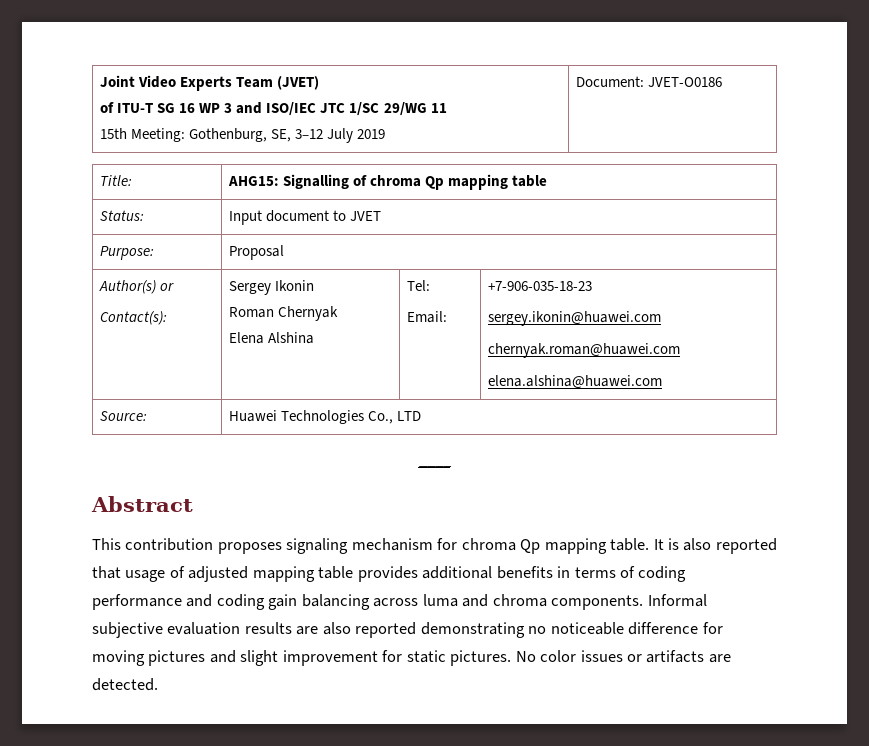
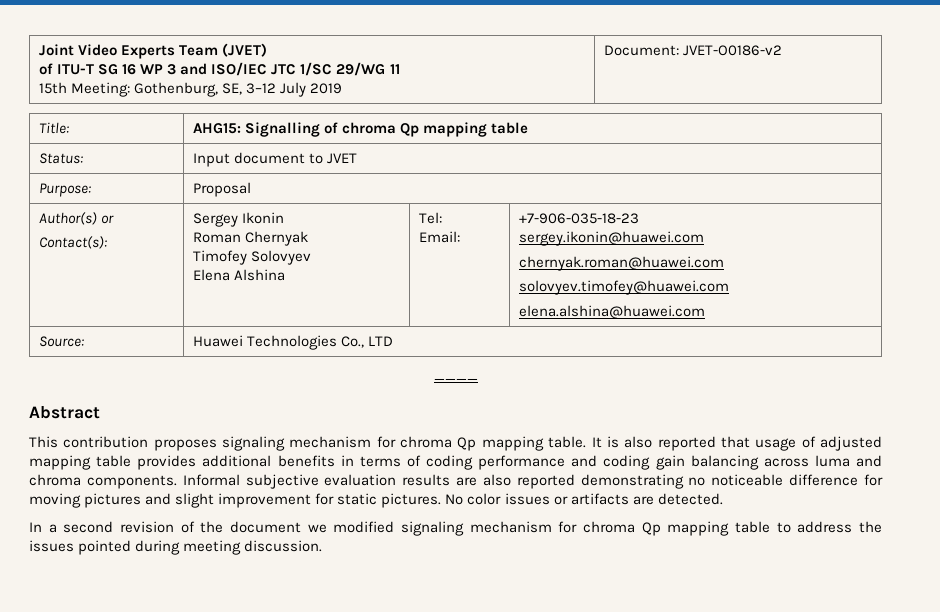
[648,77,723,87] JVET-O0186 -> [682,45,782,56] JVET-O0186-v2
(339, 313) none -> [192,250,311,265] // Timofey Solovyev
(681, 350) none -> [518,280,729,295] // solovyev.timofey@huawei.com
(158, 684) none -> [29,521,882,536] [29,540,323,555] // In a second revision of the document we modified signaling mechanism for chroma Qp mapping table to address the issues pointed during meeting discussion.

